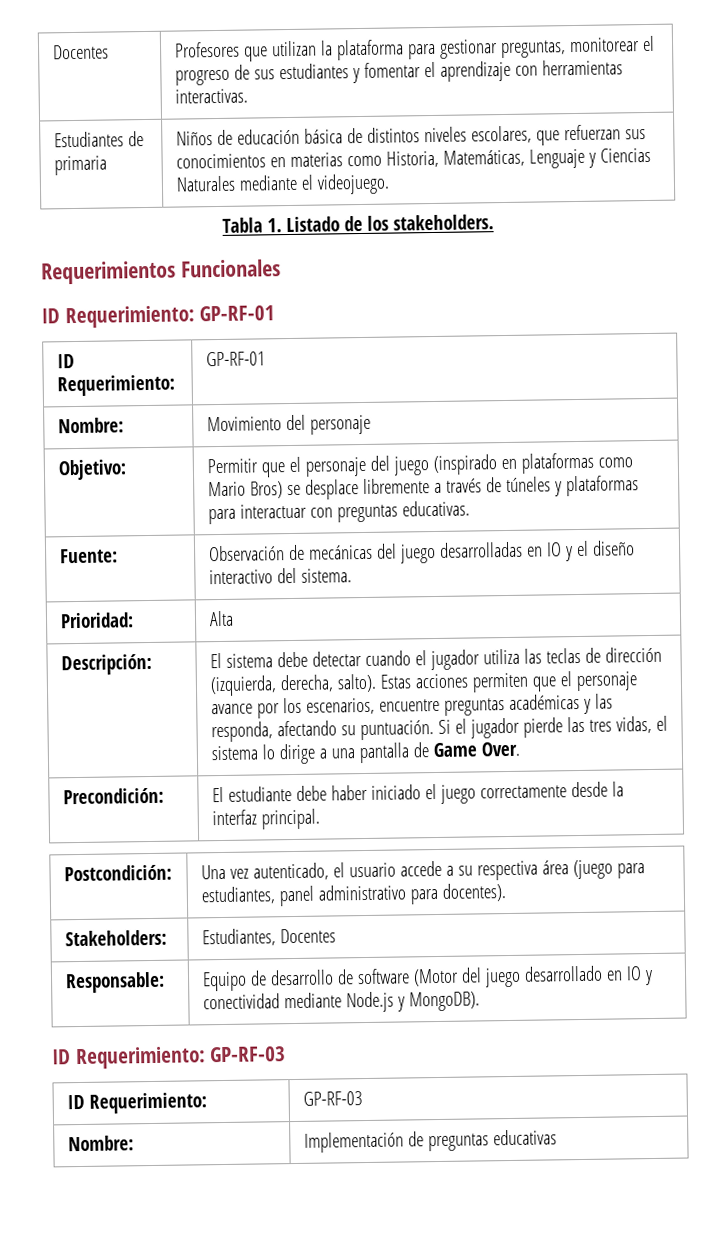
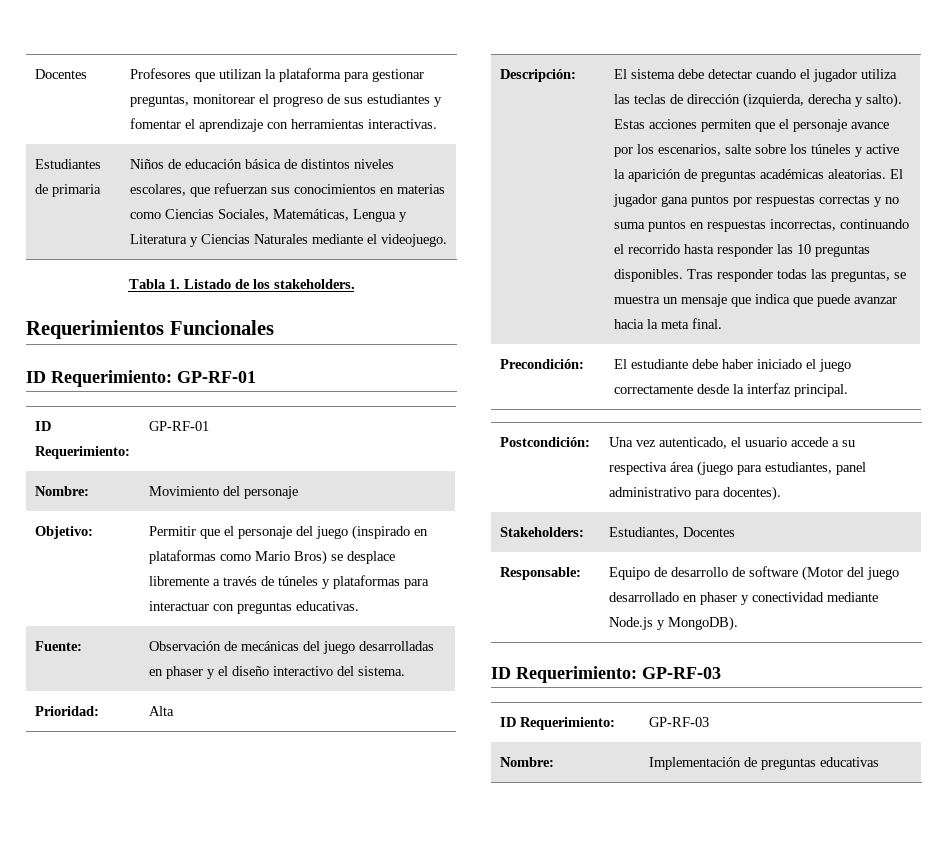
[385,148,585,169] Historia, Matemáticas, Lenguaje -> [165,209,408,222] [130,234,188,244] Ciencias Sociales, Matemáticas, Lengua y Literatura
[545,542,562,557] IO -> [166,666,204,679] phaser
[279,674,334,693] derecha, -> [808,94,864,107] derecha y
[378,693,613,716] [210,715,668,743] [210,741,520,765] encuentre preguntas académicas y las responda, afectando su puntuación. Si el jugador pierde las tres vidas, el sistema lo dirige a una pantalla de Game Over. -> [725,144,900,157] [614,169,904,182] [613,194,900,207] [614,219,910,232] [614,244,871,257] [614,269,907,282] [614,294,898,307] [614,318,723,329] salte sobre los túneles y active la aparición de preguntas académicas aleatorias. El jugador gana puntos por respuestas correctas y no suma puntos en respuestas incorrectas, continuando el recorrido hasta responder las 10 preguntas disponibles. Tras responder todas las preguntas, se muestra un mensaje que indica que puede avanzar hacia la meta final.
[625,966,642,981] IO -> [700,592,738,605] phaser

